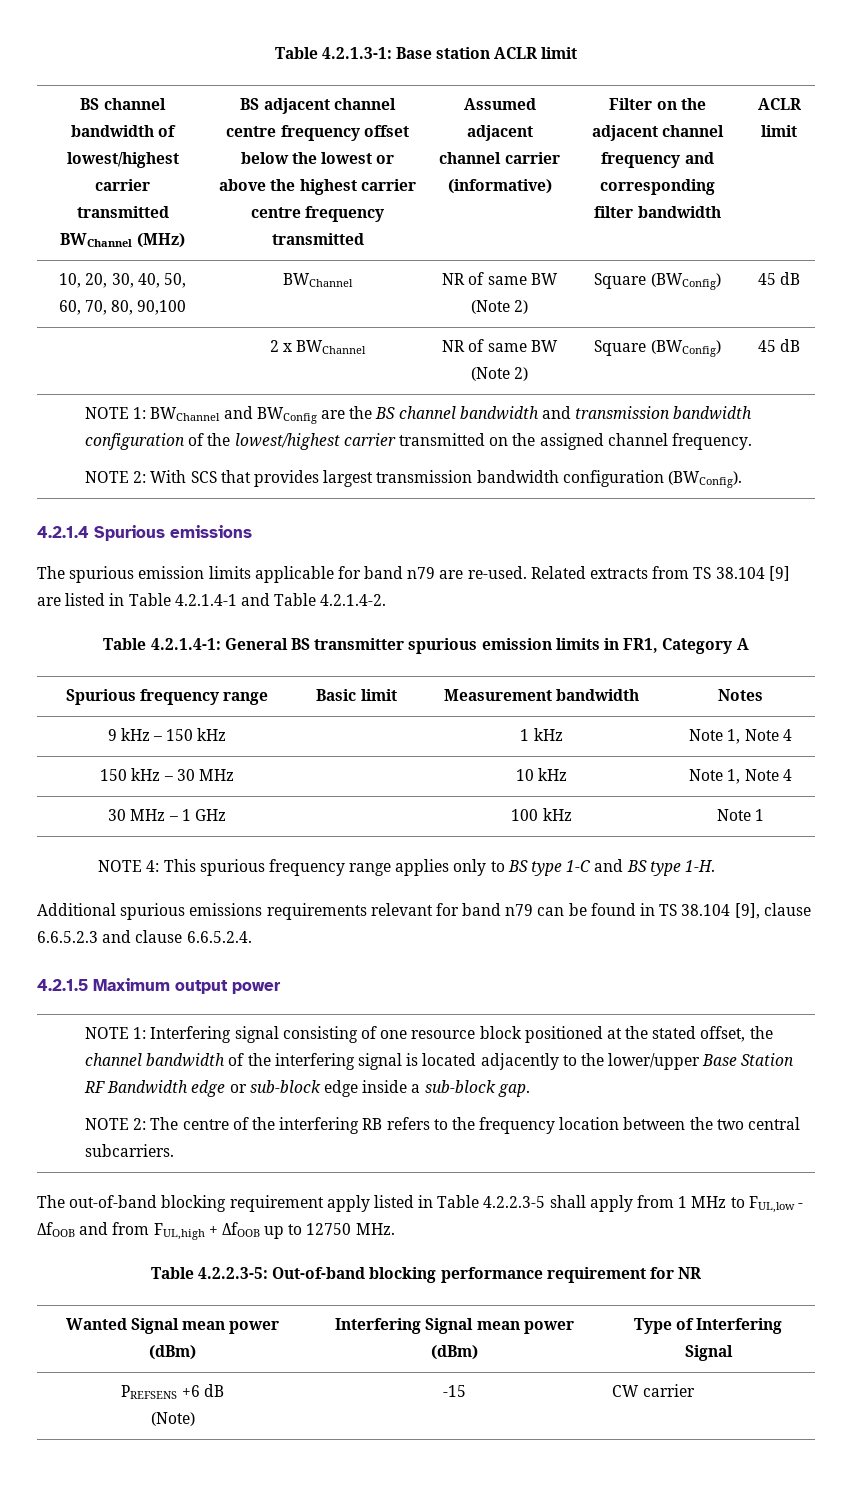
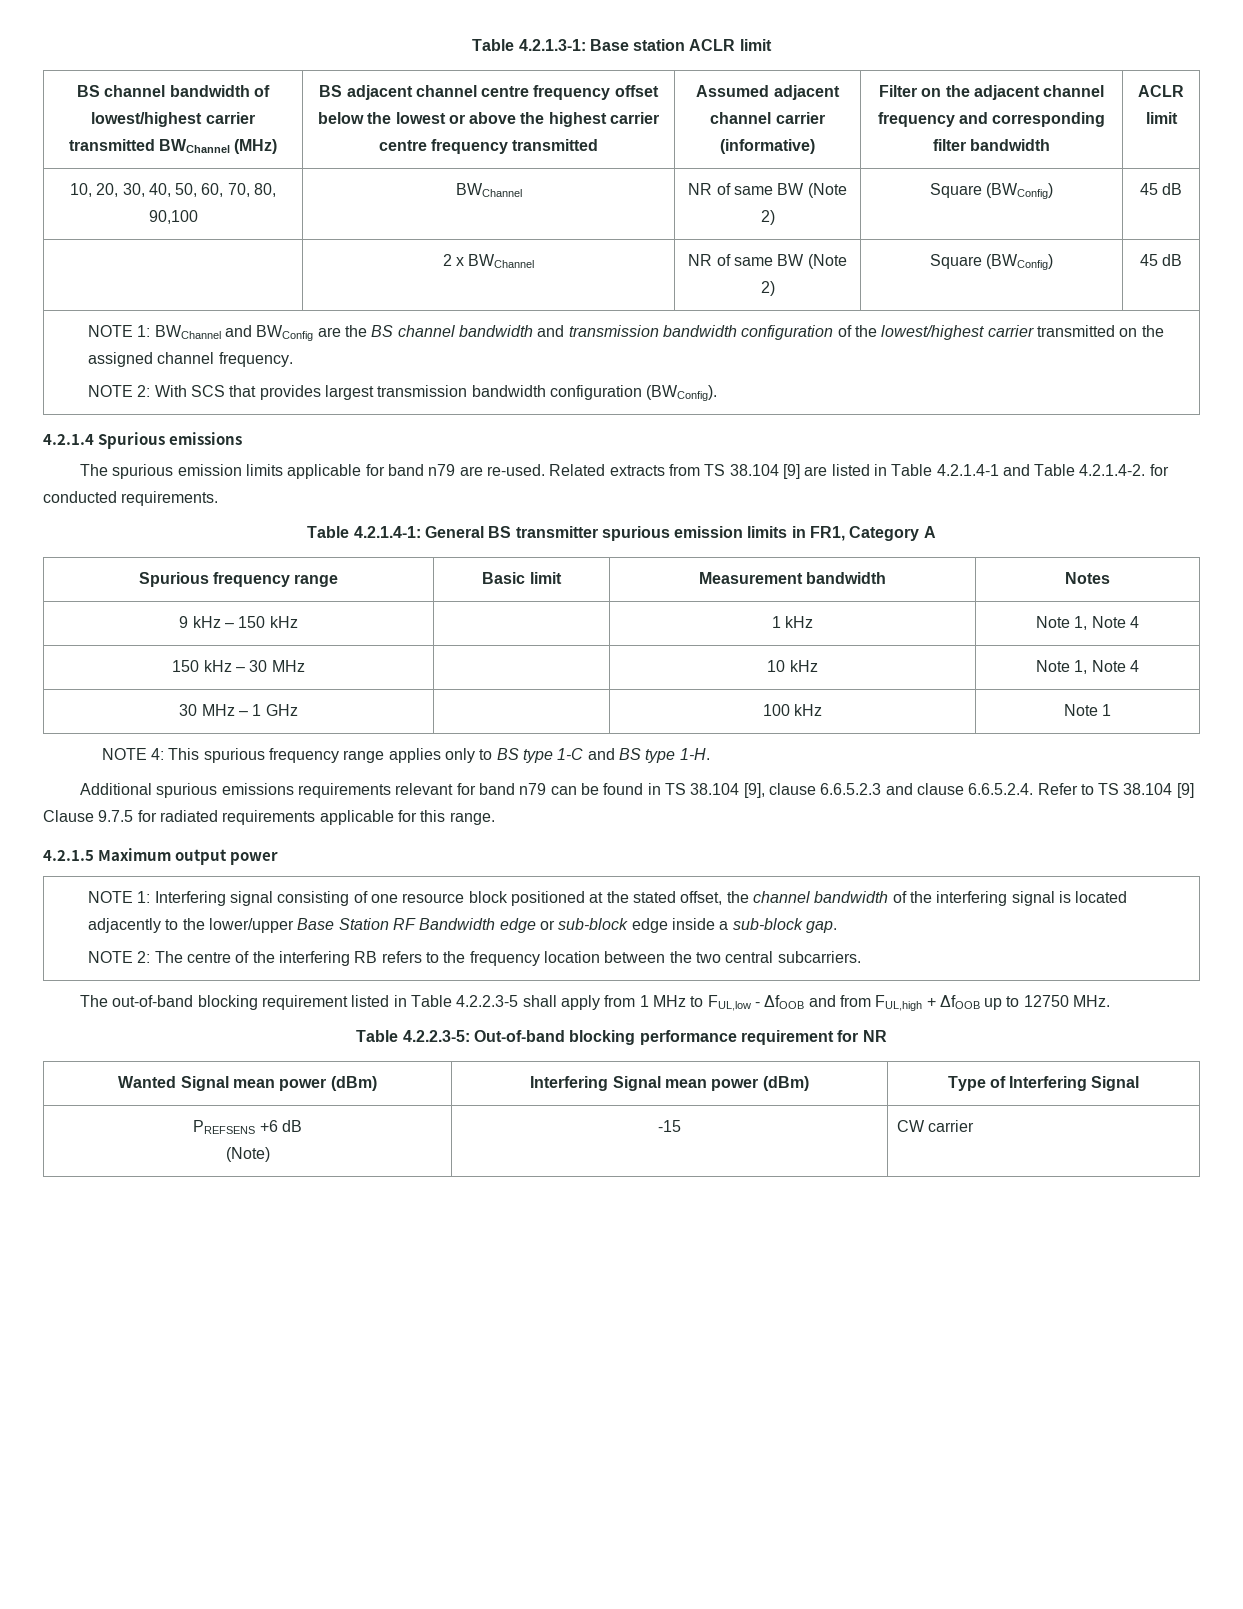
(387, 600) none -> [1149,464,1169,476] [43,491,219,506] for conducted requirements.
(252, 937) none -> [1037,783,1194,798] [43,810,495,825] Refer to TS 38.104 [9] Clause 9.7.5 for radiated requirements applicable for this range.
[326,1195,370,1212] apply -> (349, 1002) none

